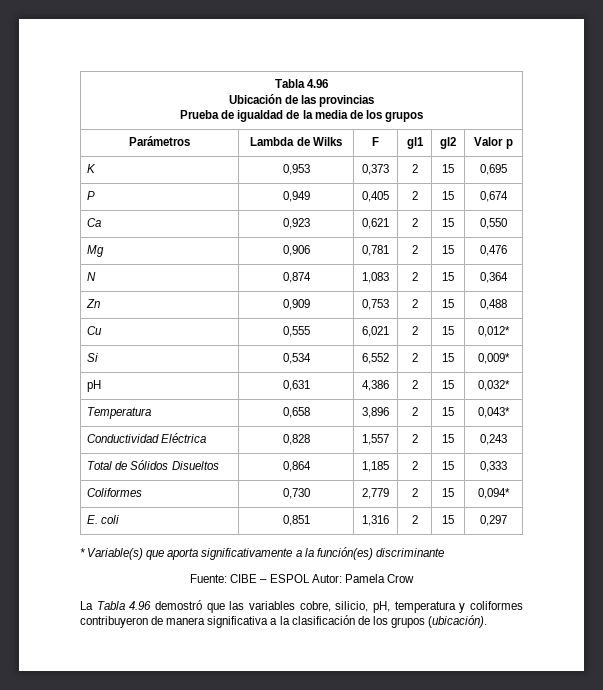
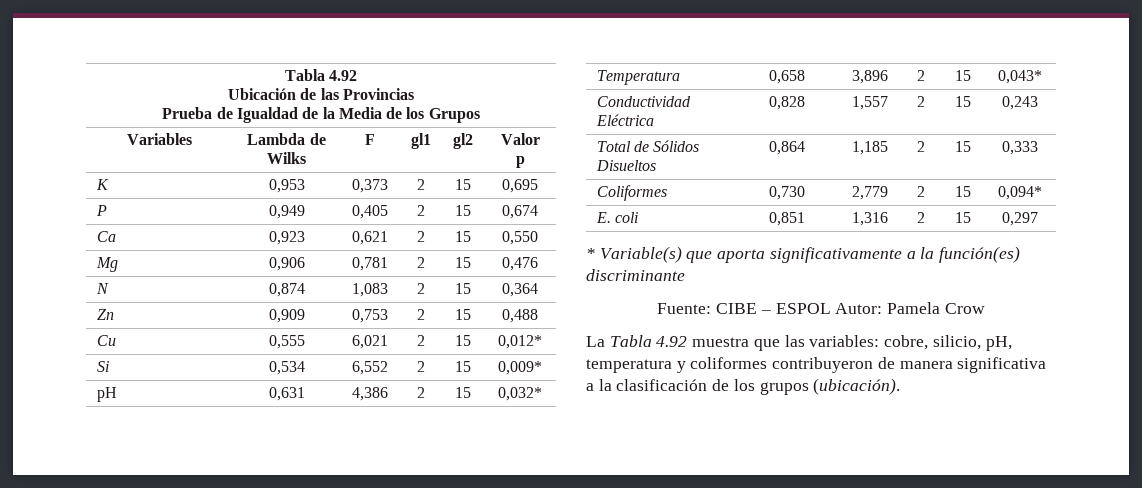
[274,79,329,88] Tabla 4.96 -> [284,69,358,81] Tabla 4.92
[319,95,375,107] provincias -> [342,88,414,100] Provincias
[237,110,284,122] igualdad -> [236,107,298,123] Igualdad
[314,110,423,122] [129,136,190,146] media de los grupos // Parámetros -> [338,107,480,123] [127,133,192,145] Media de los Grupos // Variables
[129,600,202,610] 4.96 demostró -> [656,336,750,347] 4.92 muestra
[248,601,295,610] variables -> [809,335,880,347] variables:

